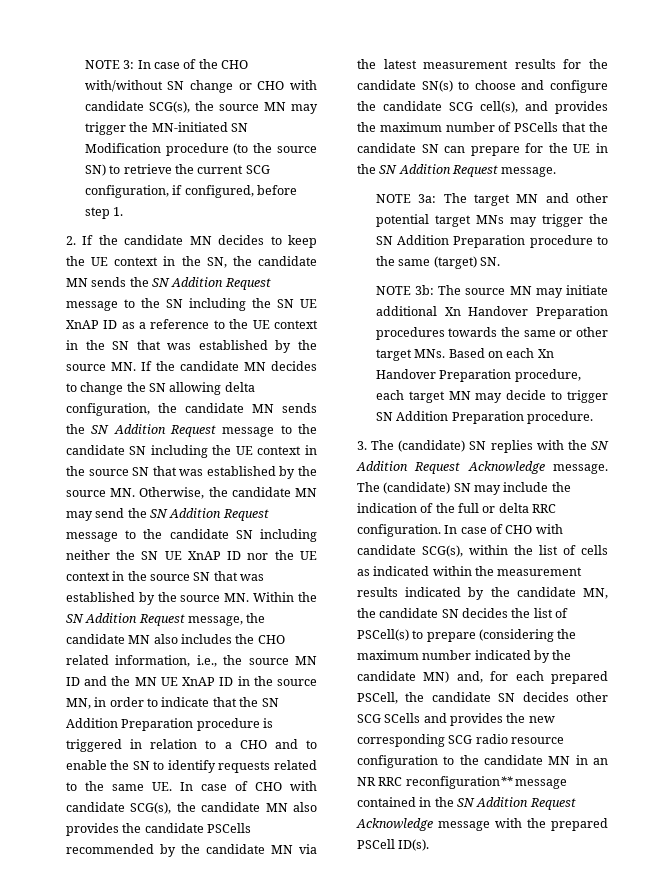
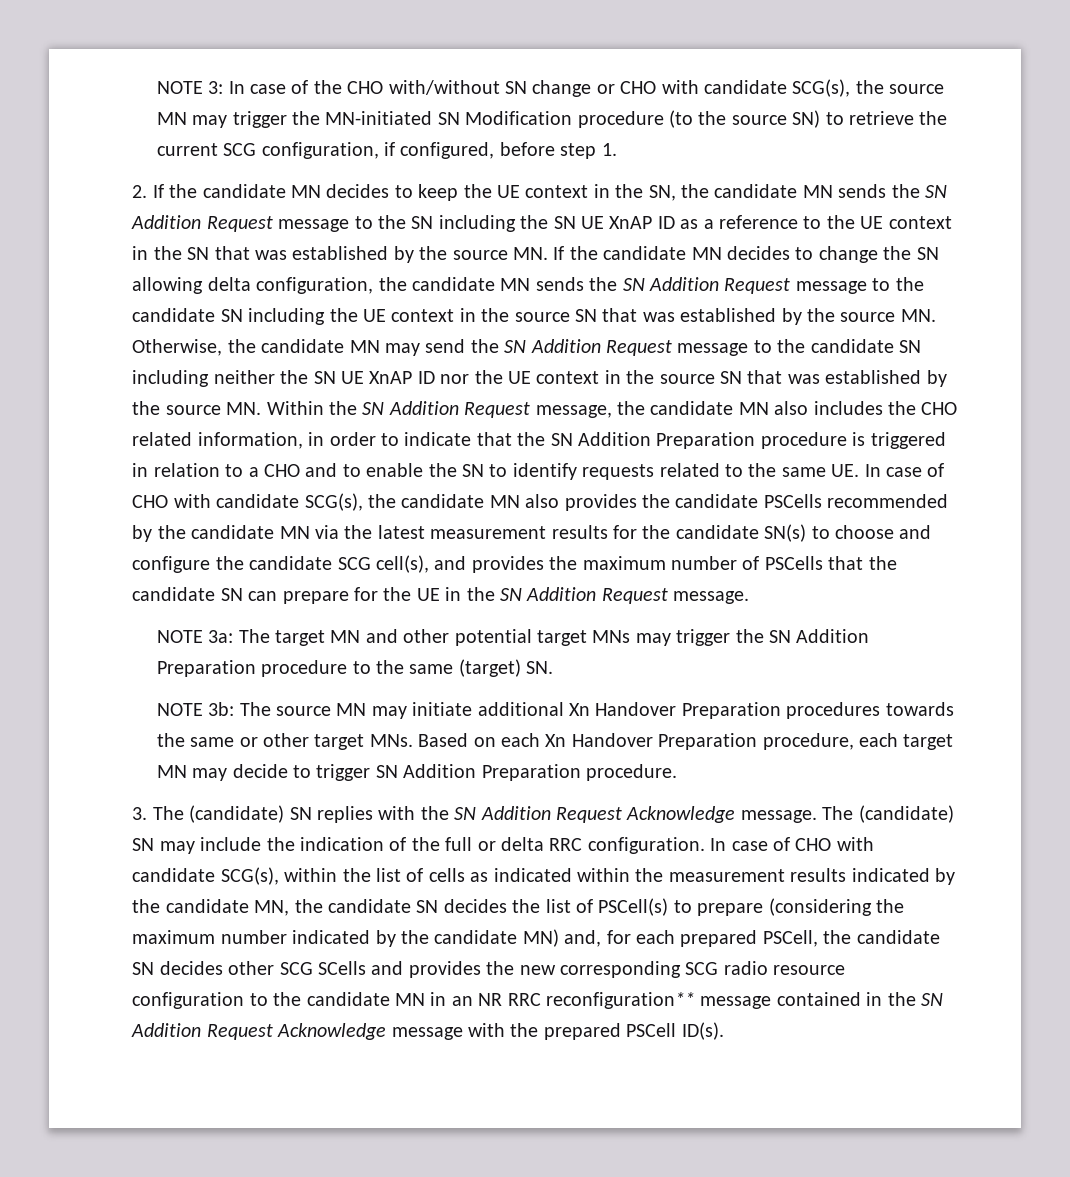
[196,655,317,667] [65,676,317,686] [65,698,91,709] i.e., the source MN ID and the MN UE XnAP ID in the source MN, -> (303, 440) none

